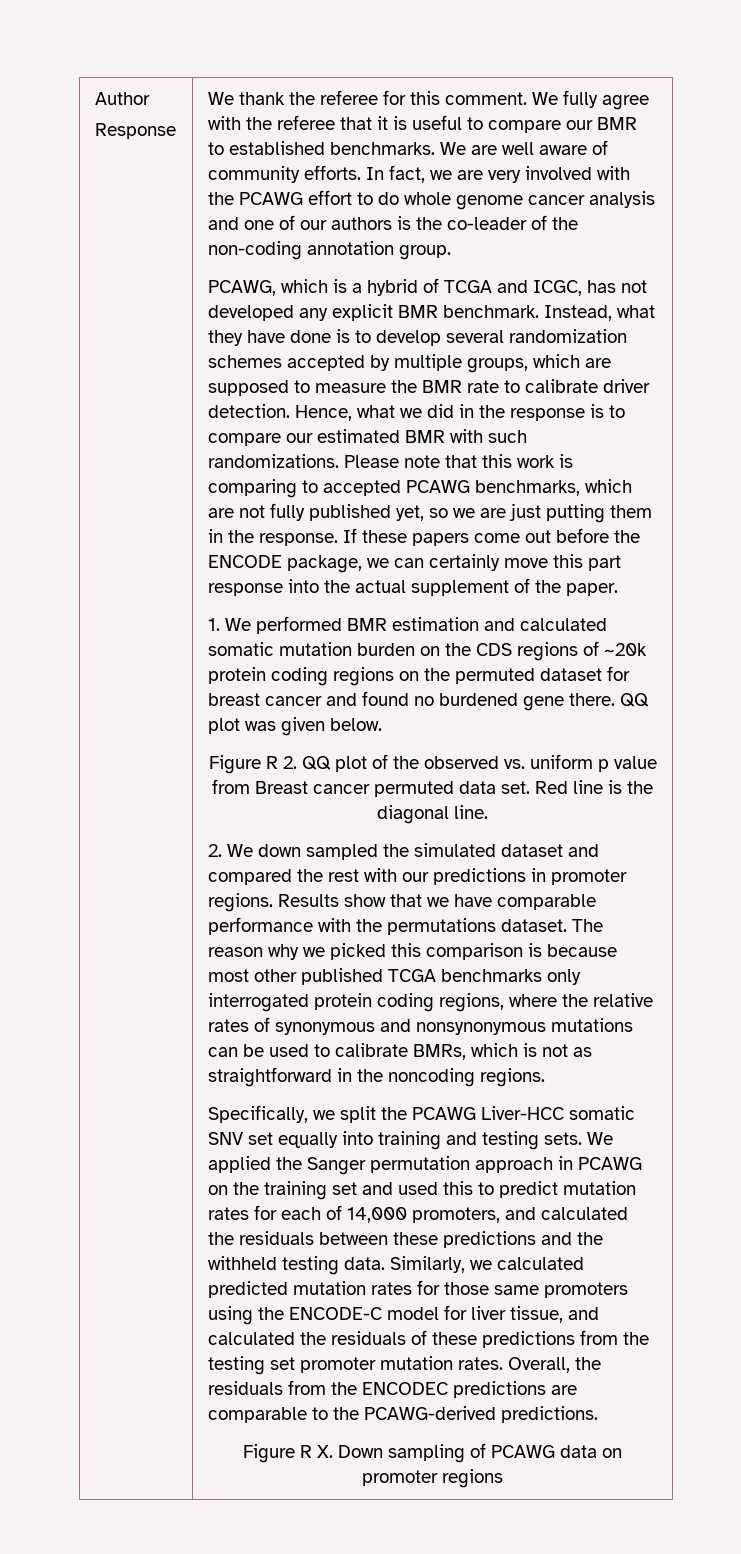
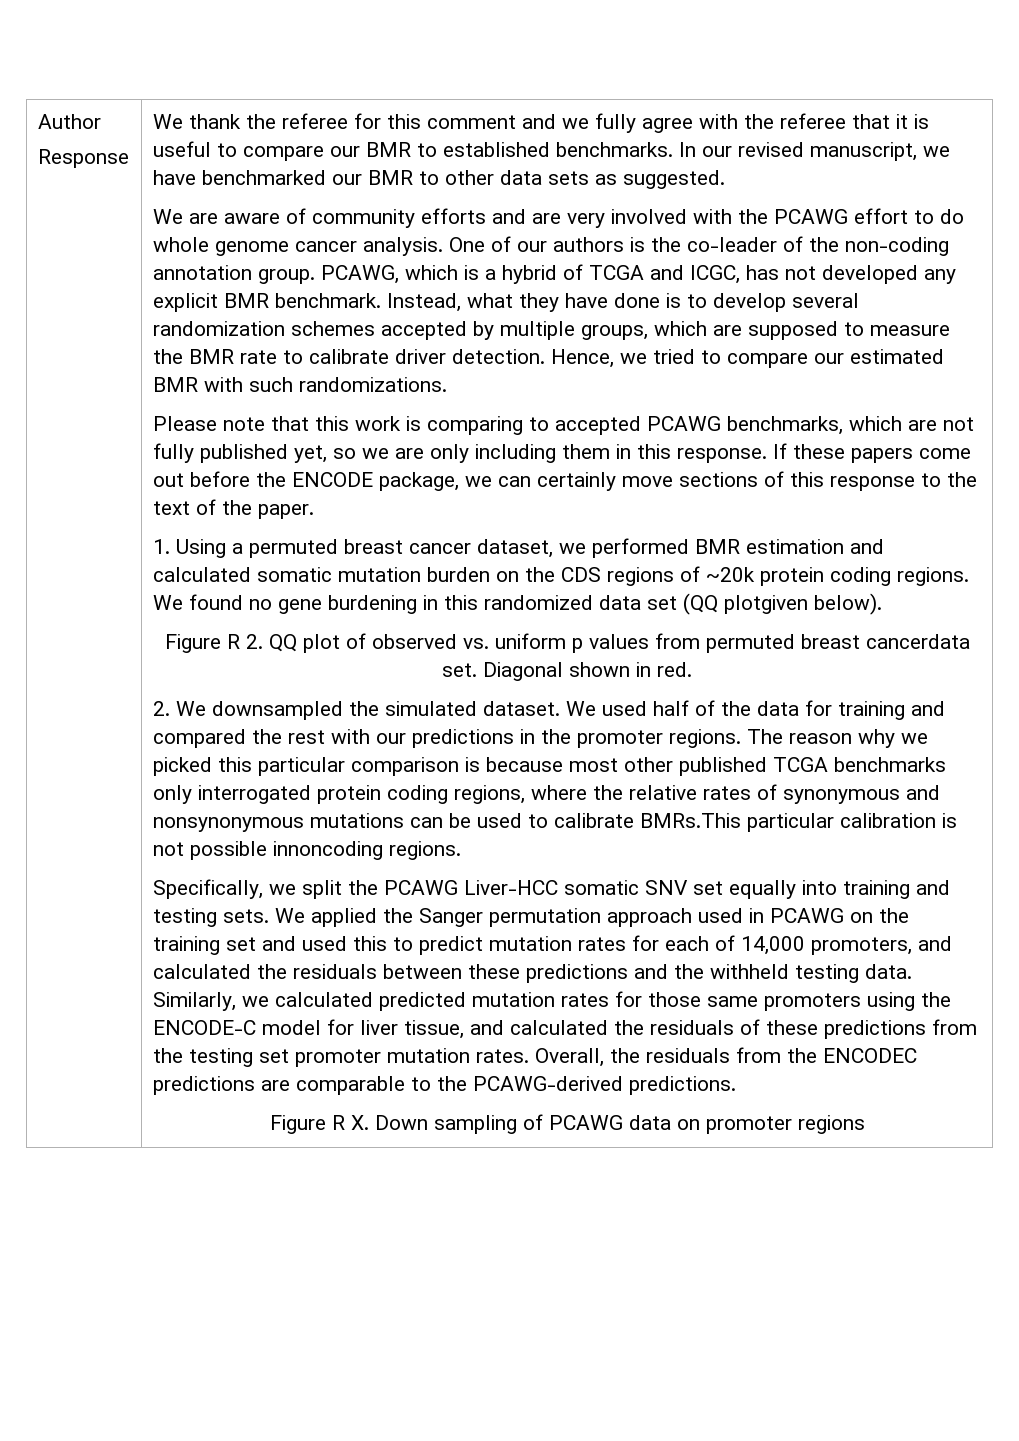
[444,92,558,105] comment. We -> [426,114,589,129] comment and we
(435, 148) none -> [678,142,950,161] [152,170,725,189] In our revised manuscript, we have benchmarked our BMR to other data sets as suggested. //
[501,142,534,155] well -> (218, 218) none
[303,165,452,183] efforts. In fact, we -> [420,208,526,224] efforts and
[588,191,655,208] [207,217,274,230] analysis and one -> [362,237,485,256] analysis. One
(451, 252) // -> (315, 276) none
[356,404,604,421] what we did in the response is -> [619,349,695,364] we tried
(339, 461) none -> (447, 384) //
[508,503,605,523] just putting -> [429,444,556,463] only including
[227,530,254,543] the -> [636,444,671,459] this
[552,554,621,571] [207,578,618,596] [207,618,251,631] this part response into the actual supplement of the paper. // 1. We -> [678,471,977,491] [152,499,314,519] [152,539,586,558] sections of this response to the text of the paper. // 1. Using a permuted breast cancer dataset, we
[332,666,630,686] [207,691,649,711] [207,717,382,736] regions on the permuted dataset for breast cancer and found no burdened gene there. QQ plot was given below. -> [896,567,969,586] [152,593,882,615] regions. We found no gene burdening in this randomized data set (QQ plotgiven below).
[392,756,419,769] the -> (366, 641) none
[613,756,657,769] [212,779,653,797] [376,805,488,824] [207,843,563,860] value from Breast cancer permuted data set. Red line is the diagonal line. // 2. We down sampled the simulated dataset -> [588,633,970,653] [442,662,692,681] [152,700,905,720] values from permuted breast cancerdata set. Diagonal shown in red. // 2. We downsampled the simulated dataset. We used half of the data for training
(546, 875) none -> [540,729,571,744] the
[277,894,596,910] [207,917,567,935] Results show that we have comparable performance with the permutations dataset. -> (741, 738) none
(421, 950) none -> [257,757,345,776] particular
[412,1043,592,1060] [207,1067,475,1087] BMRs, which is not as straightforward in the noncoding -> [639,813,957,832] [152,841,383,860] BMRs.This particular calibration is not possible innoncoding
(553, 1165) none -> [697,908,743,923] used

